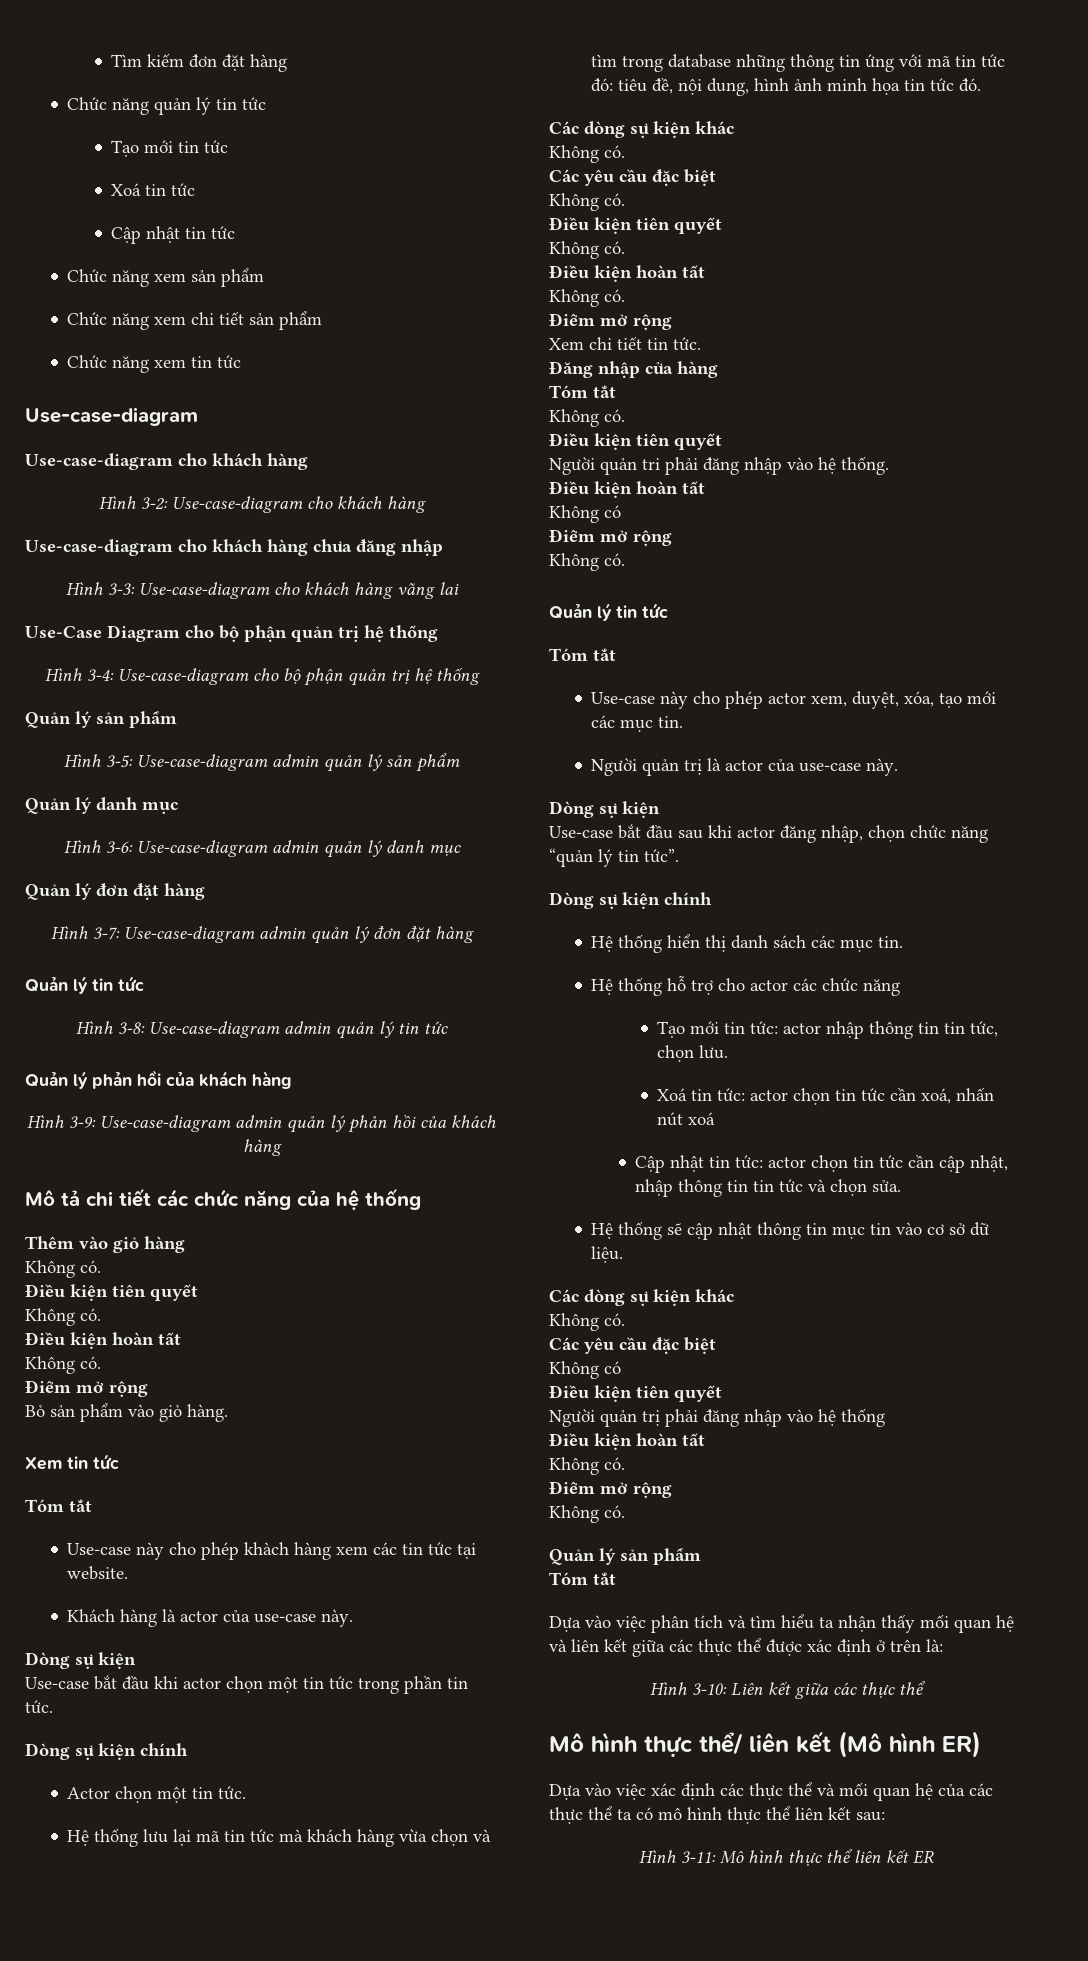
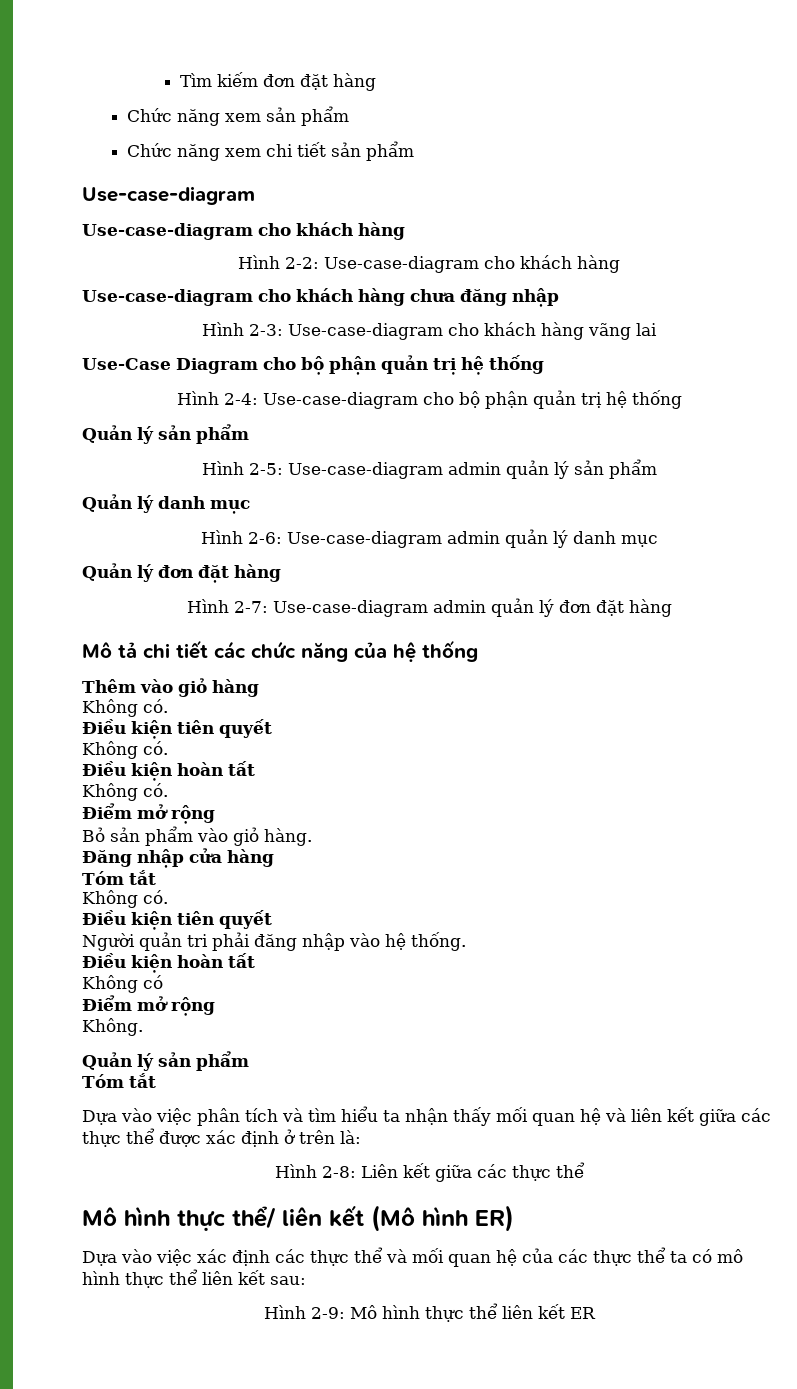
[67,97,267,115] [111,140,229,157] [111,183,196,197] [111,226,236,244] // Chức năng quản lý tin tức // Tạo mới tin tức // Xoá tin tức // Cập nhật tin tức -> (376, 82) none
[67,355,242,373] // Chức năng xem tin tức -> (414, 151) none
[140,497,168,510] 3-2: -> [285,257,319,269] 2-2:
[107,583,135,595] 3-3: -> [249,324,283,336] 2-3:
[86,669,114,681] 3-4: -> [223,393,258,405] 2-4:
[106,755,133,768] 3-5: -> [248,463,283,475] 2-5:
[105,841,133,853] 3-6: -> [247,532,282,544] 2-6:
[92,927,120,940] 3-7: -> [233,601,268,613] 2-7:
[25,976,144,994] [76,1021,448,1039] [25,1070,292,1089] [27,1114,496,1133] [242,1139,282,1156] // Quản lý tin tức // Hình 3-8: Use-case-diagram admin quản lý tin tức // Quản lý phản hồi của khách hàng // Hình 3-9: Use-case-diagram admin quản lý phản hồi của khách hàng -> (672, 608) none
[25,1454,119,1470] [25,1499,92,1512] [67,1542,477,1560] [67,1566,129,1580] [67,1609,354,1627] [25,1652,136,1669] [25,1675,468,1694] [25,1700,53,1714] [25,1743,188,1760] [67,1786,247,1803] [67,1828,492,1847] [591,54,1006,72] [591,77,982,96] [549,121,734,138] [549,145,625,163] [549,169,716,186] [549,193,625,211] [549,217,722,234] [549,241,625,259] [549,265,705,282] [549,289,625,307] [549,313,672,330] [549,336,701,351] // Xem tin tức // Tóm tắt // Use-case này cho phép khàch hàng xem các tin tức tại website. // Khách hàng là actor của use-case này. // Dòng sự kiện // Use-case bắt đầu khi actor chọn một tin tức trong phần tin tức. // Dòng sự kiện chính // Actor chọn một tin tức. // Hệ thống lưu lại mã tin tức mà khách hàng vừa chọn và tìm trong database những thông tin ứng với mã tin tức đó: tiêu đề, nội dung, hình ảnh minh họa tin tức đó. // Các dòng sự kiện khác // Không có. // Các yêu cầu đặc biệt // Không có. // Điều kiện tiên quyết // Không có. // Điều kiện hoàn tất // Không có. // Điểm mở rộng // Xem chi tiết tin tức. -> (312, 837) none
[549,553,625,571] [549,603,668,621] [549,648,616,661] [591,691,997,709] [591,715,684,732] [591,758,899,776] [549,801,660,818] [549,824,988,843] [549,848,679,867] [549,892,712,909] [591,934,904,953] [591,976,901,996] [657,1021,999,1039] [657,1045,729,1062] [657,1087,995,1105] [657,1112,716,1126] [635,1154,1009,1173] [635,1179,902,1197] [591,1221,990,1240] [591,1246,624,1263] [549,1289,734,1306] [549,1313,625,1331] [549,1337,716,1354] [549,1361,621,1379] [549,1385,722,1402] [549,1408,885,1427] [549,1433,705,1450] [549,1457,625,1475] [549,1481,672,1498] [549,1505,625,1523] Không có. // Quản lý tin tức // Tóm tắt // Use-case này cho phép actor xem, duyệt, xóa, tạo mới các mục tin. // Người quản trị là actor của use-case này. // Dòng sự kiện // Use-case bắt đầu sau khi actor đăng nhập, chọn chức năng “quản lý tin tức”. // Dòng sự kiện chính // Hệ thống hiển thị danh sách các mục tin. // Hệ thống hỗ trợ cho actor các chức năng // Tạo mới tin tức: actor nhập thông tin tin tức, chọn lưu. // Xoá tin tức: actor chọn tin tức cần xoá, nhấn nút xoá // Cập nhật tin tức: actor chọn tin tức cần cập nhật, nhập thông tin tin tức và chọn sửa. // Hệ thống sẽ cập nhật thông tin mục tin vào cơ sở dữ liệu. // Các dòng sự kiện khác // Không có. // Các yêu cầu đặc biệt // Không có // Điều kiện tiên quyết // Người quản trị phải đăng nhập vào hệ thống // Điều kiện hoàn tất // Không có. // Điểm mở rộng // Không có. -> [82,1018,143,1036] Không.
[691,1683,727,1695] 3-10: -> [321,1166,356,1178] 2-8:
[680,1851,716,1863] 3-11: -> [310,1307,345,1319] 2-9:

